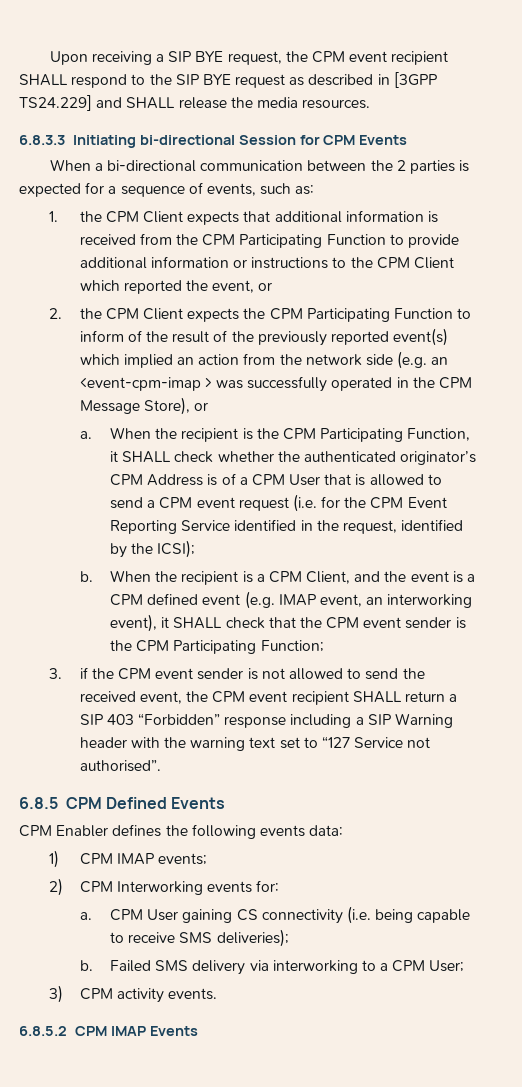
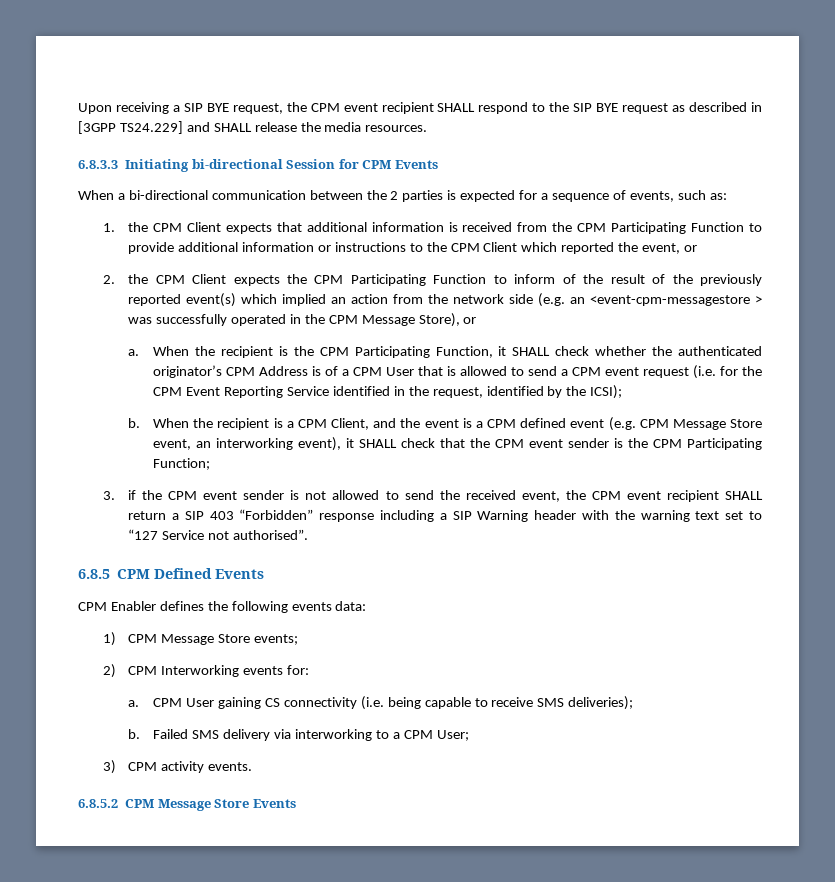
[79,377,201,391] <event-cpm-imap -> [590,295,751,306] <event-cpm-messagestore
[278,594,316,606] IMAP -> [639,419,763,430] CPM Message Store
[116,853,154,865] IMAP -> [161,634,250,645] Message Store
[110,1026,146,1036] IMAP -> [157,799,250,811] Message Store

